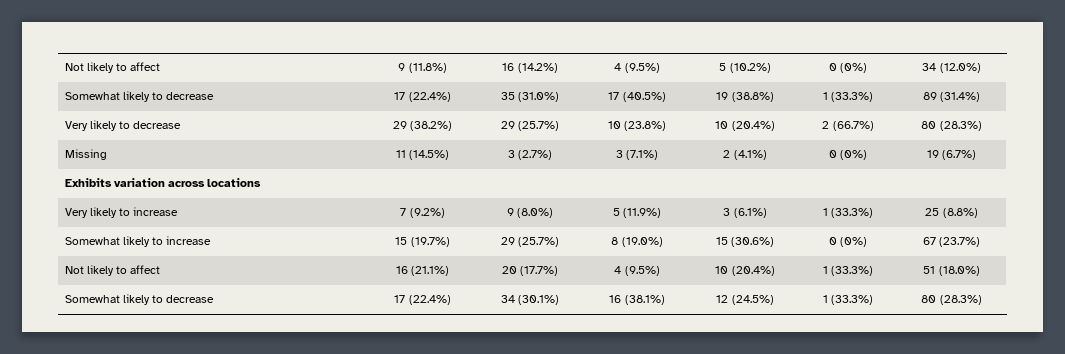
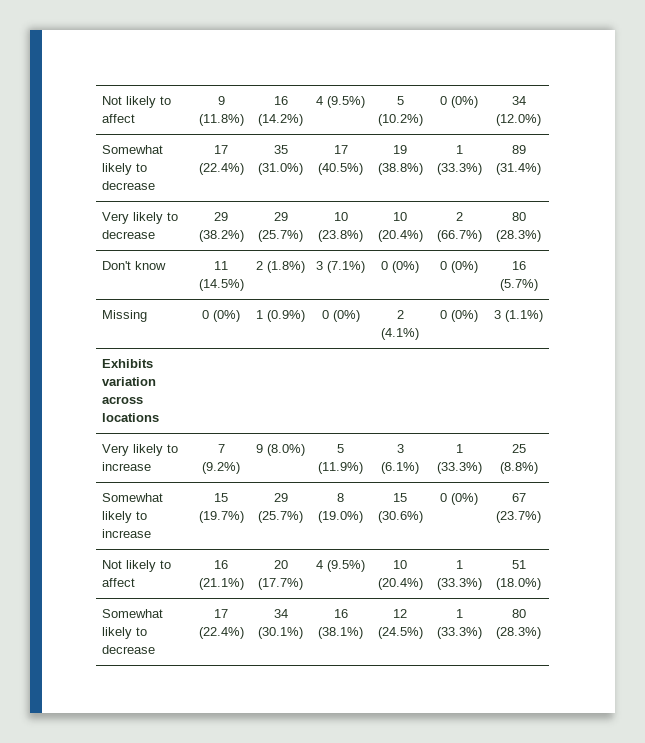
[64,149,107,160] Missing -> [101,261,166,270] Don't know
[507,150,553,160] 3 (2.7%) -> [256,261,305,273] 2 (1.8%)
(659, 155) none -> [381,261,419,273] [440,261,478,273] [511,261,526,270] [499,279,538,291] [101,310,147,322] [202,310,240,322] [256,310,305,322] [321,310,360,322] | 0 (0%) | 0 (0%) | 16 (5.7%) // Missing | 0 (0%) | 1 (0.9%) | 0 (0%)
[926,150,977,160] 19 (6.7%) -> [494,310,543,322] 3 (1.1%)

